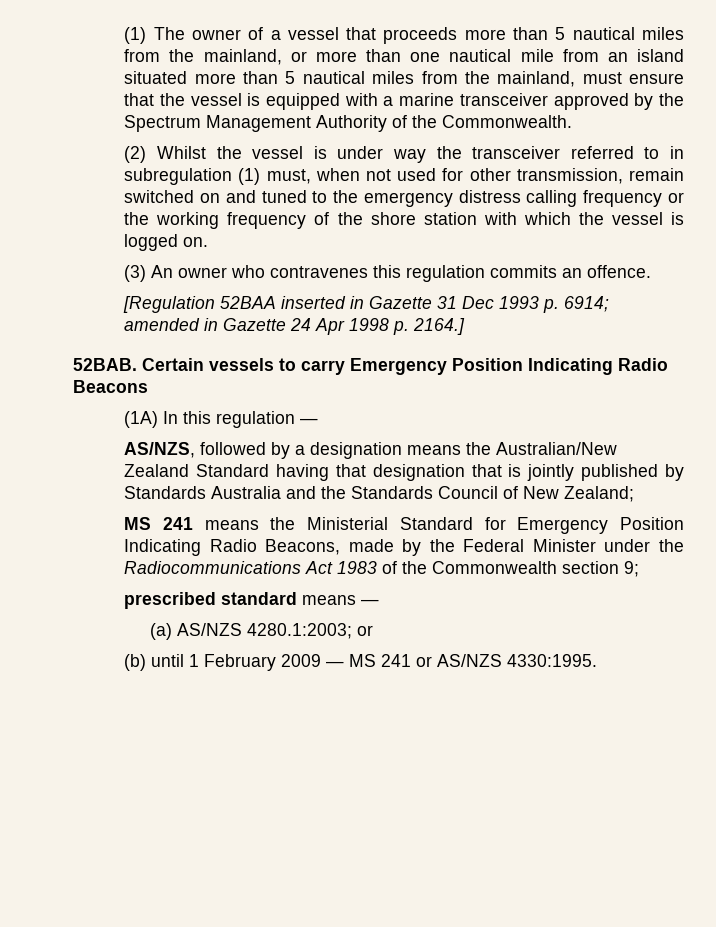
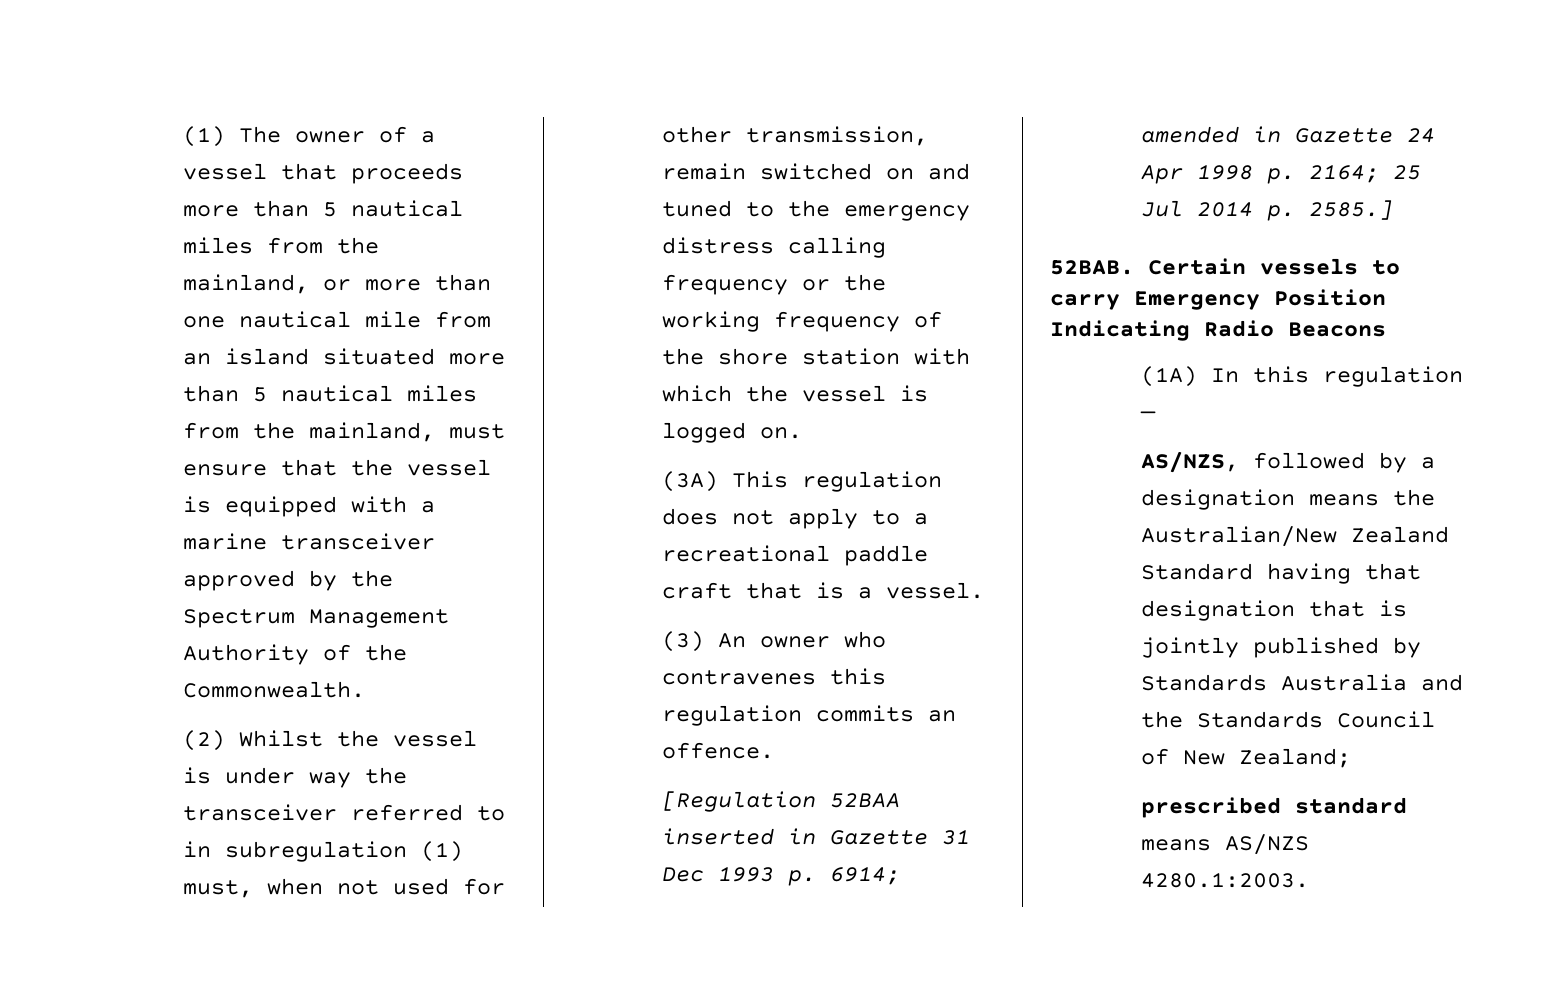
(209, 242) none -> [661,471,942,492] [661,508,928,529] [661,545,928,566] [661,582,984,599] // (3A) This regulation does not apply to a recreational paddle craft that is a vessel.
[413,318,466,335] 2164.] -> [1308,164,1421,183] [1140,200,1393,221] 2164; 25 Jul 2014 p. 2585.]
[124,517,685,534] [124,539,685,556] [124,561,640,577] [124,592,380,609] [149,623,373,640] [124,654,598,671] MS 241 means the Ministerial Standard for Emergency Position Indicating Radio Beacons, made by the Federal Minister under the Radiocommunications Act 1983 of the Commonwealth section 9; // prescribed standard means — // (a) AS/NZS 4280.1:2003; or // (b) until 1 February 2009 — MS 241 or AS/NZS 4330:1995. -> [1140,797,1407,818] [1140,834,1309,855] [1140,872,1309,888] prescribed standard means AS/NZS 4280.1:2003.

